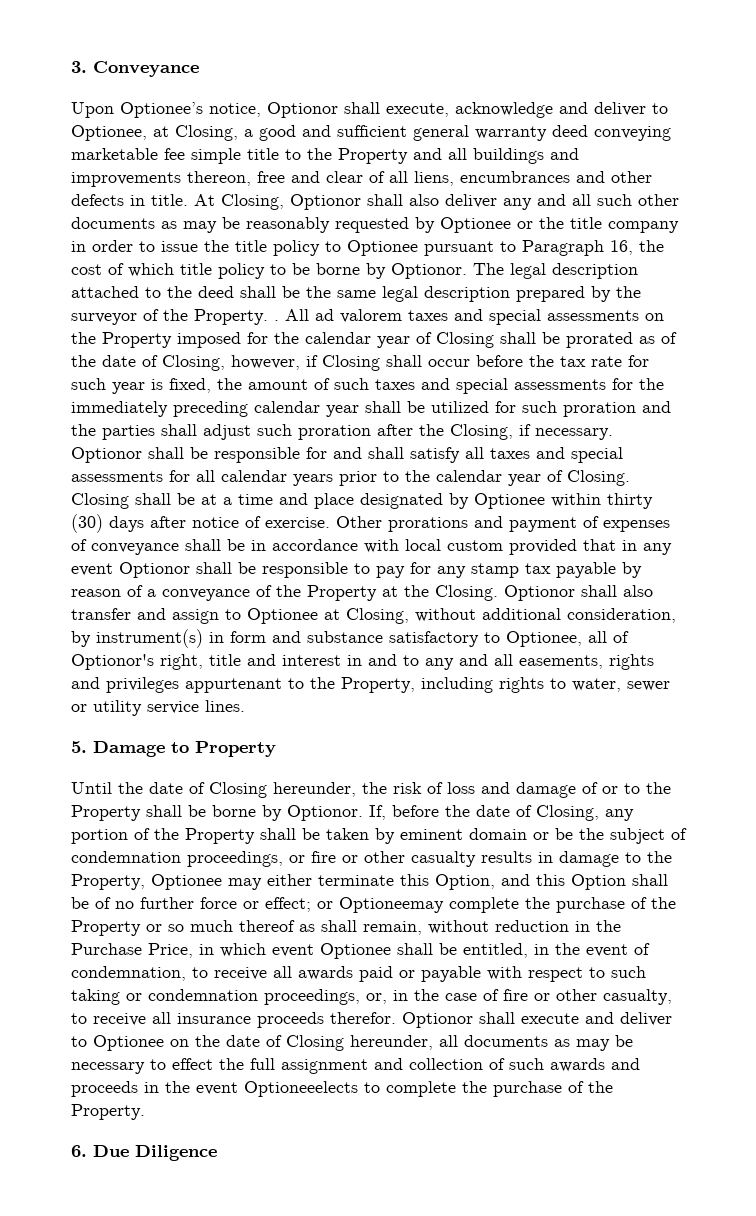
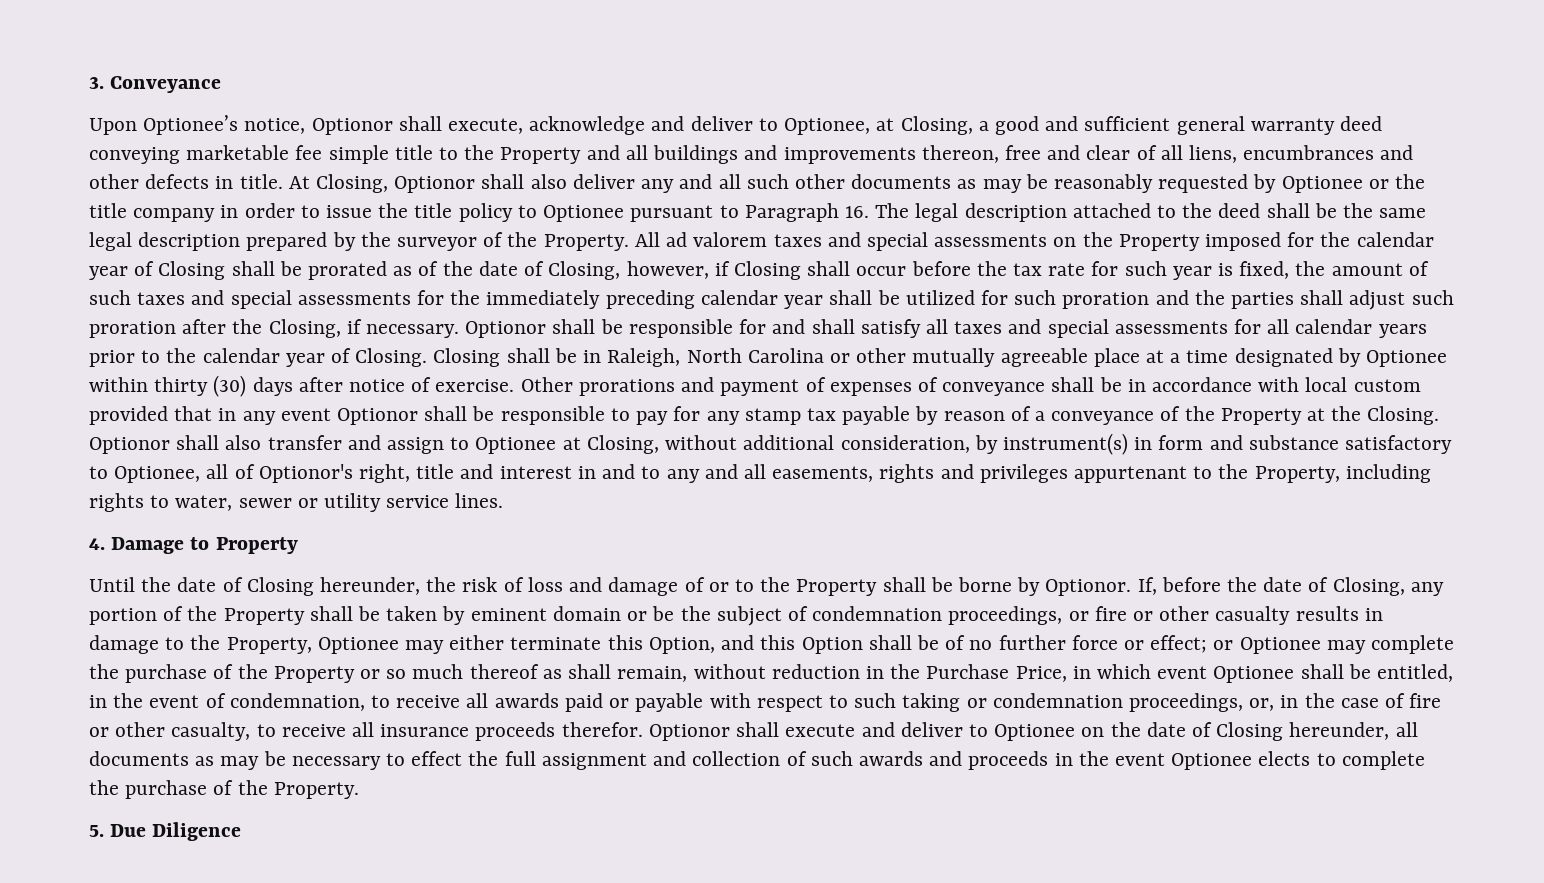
[610,240,664,255] [71,263,467,279] 16, the cost of which title policy to be borne by Optionor. -> [844,206,869,218] 16.
[274,320,279,321] . -> (629, 242) none
(195, 499) none -> [583,348,1140,367] in Raleigh, North Carolina or other mutually agreeable place
[279,493,354,509] and place -> (1229, 356) none
[71,741,87,753] 5. -> [89,538,105,550] 4.
[339,897,444,913] Optioneemay -> [1239,637,1366,654] Optionee may
[244,1081,358,1097] Optioneeelects -> [1171,751,1311,770] Optionee elects
[71,1145,87,1157] 6. -> [89,825,104,837] 5.

